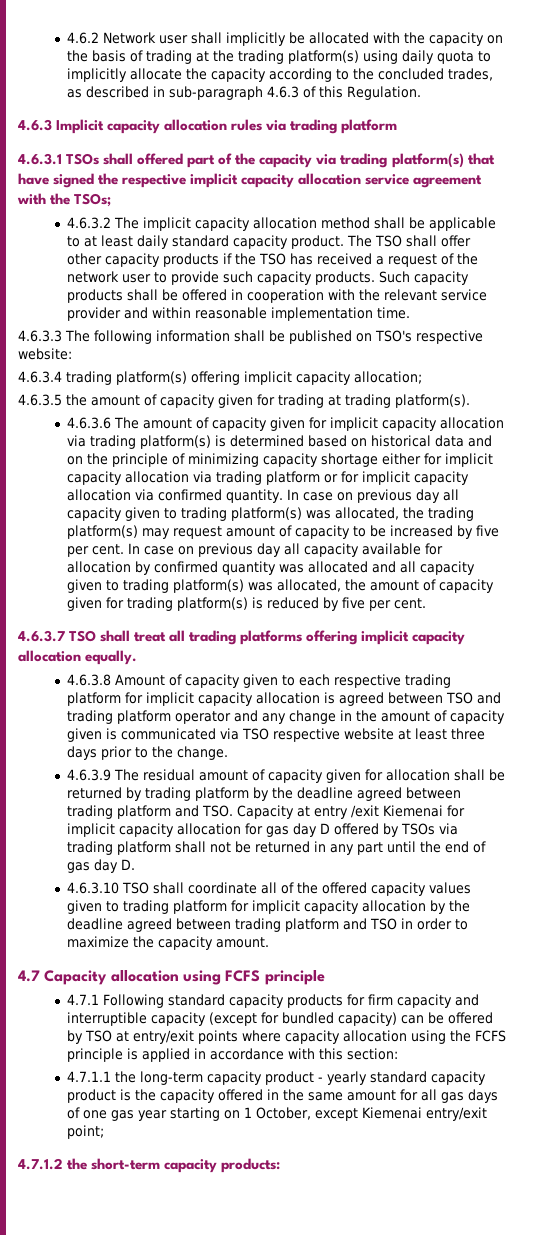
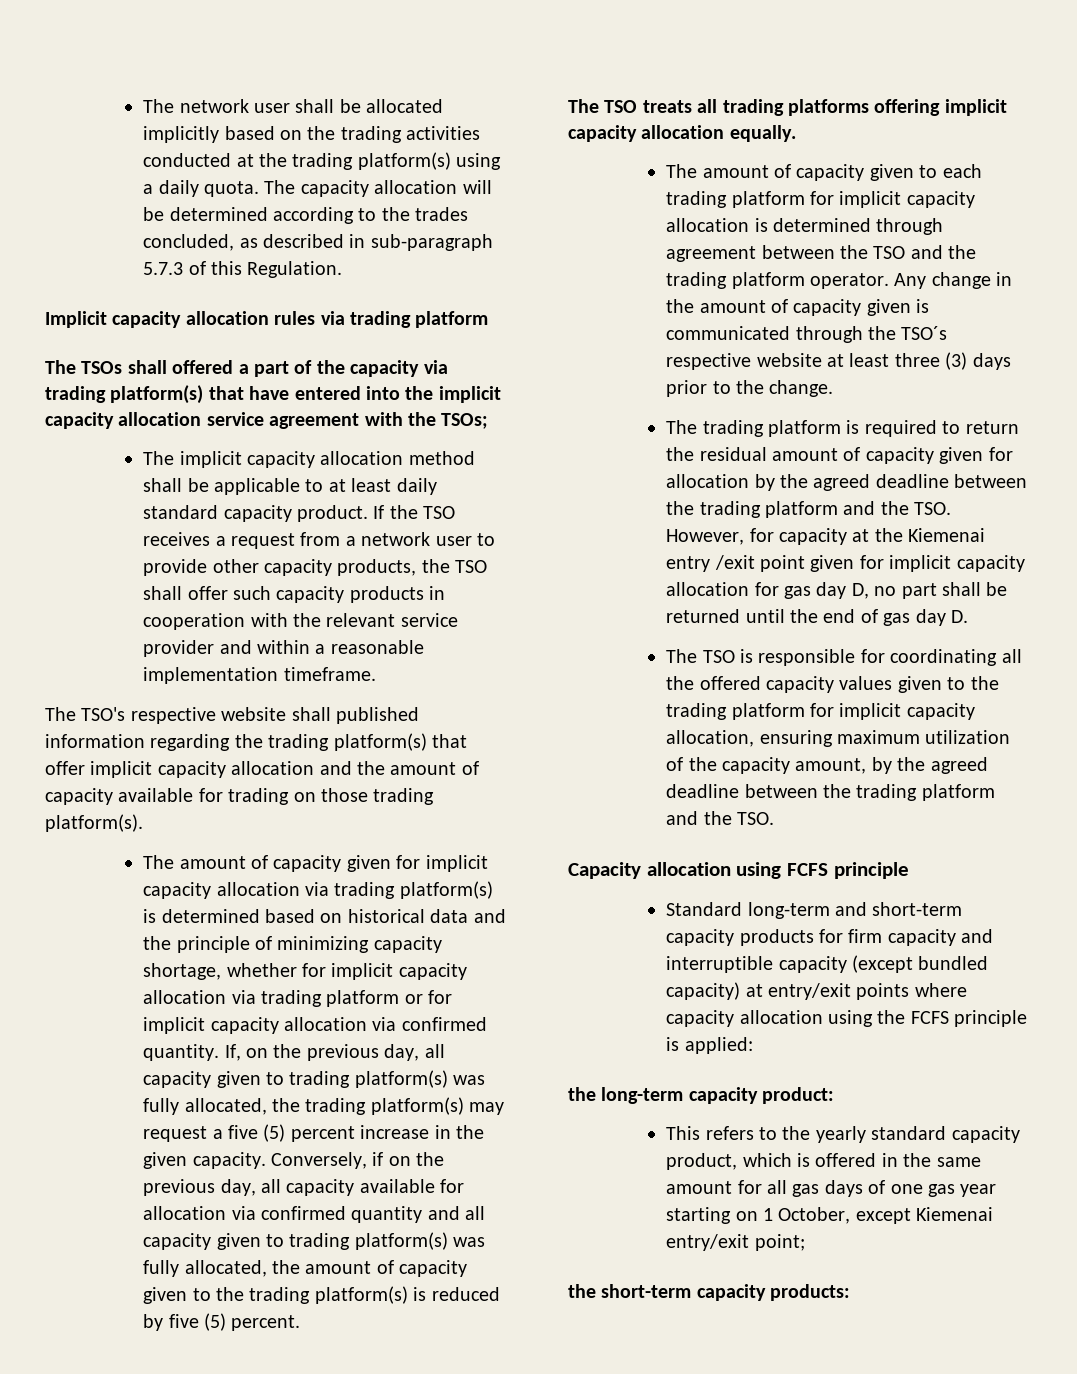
[66,32,156,44] 4.6.2 Network -> [143,99,249,113] The network
[225,32,286,46] implicitly -> (335, 106) none
[372,32,503,46] [66,50,192,64] with the capacity on the basis of trading -> [143,126,481,143] [143,153,232,167] implicitly based on the trading activities conducted
[401,50,491,64] [66,68,266,82] daily quota to implicitly allocate the capacity -> [143,180,492,197] [143,207,268,221] a daily quota. The capacity allocation will be determined
[377,68,493,81] concluded trades, -> [415,207,469,221] [143,234,235,251] trades concluded,
[266,86,299,98] 4.6.3 -> [143,262,184,275] 5.7.3
[18,119,52,131] 4.6.3 -> (343, 269) none
[18,153,62,165] 4.6.3.1 -> [45,360,76,374] The
(184, 159) none -> [238,364,249,374] a
[53,173,187,188] signed the respective -> [294,386,434,400] entered into the
[66,217,111,229] 4.6.3.2 -> (489, 421) none
[346,235,471,247] [66,253,478,267] [66,271,469,285] [66,289,227,303] The TSO shall offer other capacity products if the TSO has received a request of the network user to provide such capacity products. Such capacity products shall be offered -> [373,505,456,519] [143,532,495,549] [143,559,488,576] [143,586,424,603] If the TSO receives a request from a network user to provide other capacity products, the TSO shall offer such capacity products
(191, 312) none -> [315,644,326,654] a
[376,307,410,319] [18,330,483,344] [18,348,72,360] [18,371,422,385] [18,394,341,408] time. // 4.6.3.3 The following information shall be published on TSO's respective website: // 4.6.3.4 trading platform(s) offering implicit capacity allocation; // 4.6.3.5 the amount of capacity given for trading at -> [283,667,376,681] [45,707,419,724] [45,733,467,751] [45,761,479,778] [45,788,368,805] timeframe. // The TSO's respective website shall published information regarding the trading platform(s) that offer implicit capacity allocation and the amount of capacity available for trading on those
[66,417,111,429] 4.6.3.6 -> (143, 823) none
[66,456,83,465] on -> (506, 916) none
[320,453,421,467] shortage either -> [143,963,297,980] shortage, whether
[286,489,459,503] [66,507,331,521] In case on previous day all capacity given to trading platform(s) was -> [224,1044,445,1061] [143,1070,486,1088] [143,1098,180,1115] If, on the previous day, all capacity given to trading platform(s) was fully
[225,525,499,539] [66,543,281,557] amount of capacity to be increased by five per cent. In case on previous day -> [212,1124,484,1142] [143,1152,445,1169] [143,1179,256,1196] a five (5) percent increase in the given capacity. Conversely, if on the previous day,
[134,561,151,575] by -> [231,1206,256,1220] via
[278,561,368,573] was allocated -> (423, 1214) none
(273, 586) none -> [143,1260,180,1277] fully
[105,597,124,609] for -> [192,1287,244,1301] to the
[368,598,426,611] [18,630,167,642] per cent. // 4.6.3.7 TSO shall treat -> [203,1313,301,1331] [568,99,692,113] (5) percent. // The TSO treats
[66,674,165,686] 4.6.3.8 Amount -> [666,164,769,178] The amount
[333,674,401,688] respective -> (982, 171) none
[338,692,443,706] agreed between -> [772,218,944,235] [666,245,868,262] determined through agreement between the
[66,710,286,724] trading platform operator and any -> [948,245,977,259] [666,272,927,289] the trading platform operator. Any
[219,728,269,740] via TSO -> [795,326,948,343] through the TSO´s
(485, 734) none -> [945,352,968,370] (3)
[66,769,139,781] 4.6.3.9 The -> [666,420,1019,437] [666,447,695,461] The trading platform is required to return the
[453,769,505,781] [66,787,461,801] [66,805,443,819] shall be returned by trading platform by the deadline agreed between trading platform and TSO. Capacity at entry /exit Kiemenai -> [754,474,1028,491] [666,501,952,518] [666,528,986,545] [666,555,855,572] by the agreed deadline between the trading platform and the TSO. However, for capacity at the Kiemenai entry /exit point given
[319,823,458,837] [66,841,383,855] D offered by TSOs via trading platform shall not be returned in any part -> [851,582,1008,599] [666,609,741,623] D, no part shall be returned
[66,882,294,894] 4.6.3.10 TSO shall coordinate all of -> [666,649,1022,666] The TSO is responsible for coordinating all
[122,900,470,914] [66,918,468,932] [66,936,269,950] [18,970,40,982] trading platform for implicit capacity allocation by the deadline agreed between trading platform and TSO in order to maximize the capacity amount. // 4.7 -> [970,676,999,690] [666,703,975,720] [666,730,1011,747] [666,757,988,774] [666,784,995,801] [666,811,774,825] the trading platform for implicit capacity allocation, ensuring maximum utilization of the capacity amount, by the agreed deadline between the trading platform and the TSO. //
[66,994,225,1008] 4.7.1 Following standard -> [666,902,963,919] Standard long-term and short-term
[260,1012,279,1024] for -> (913, 964) none
[400,1012,493,1024] [66,1030,112,1044] can be offered by TSO -> (741, 991) none
[141,1048,398,1062] [66,1071,486,1085] [66,1089,215,1103] applied in accordance with this section: // 4.7.1.1 the long-term capacity product - yearly standard capacity product is the capacity -> [684,1037,753,1054] [568,1087,835,1104] [666,1126,1020,1143] [666,1153,810,1170] applied: // the long-term capacity product: // This refers to the yearly standard capacity product, which is
[18,1158,63,1170] 4.7.1.2 -> (805, 1242) none

